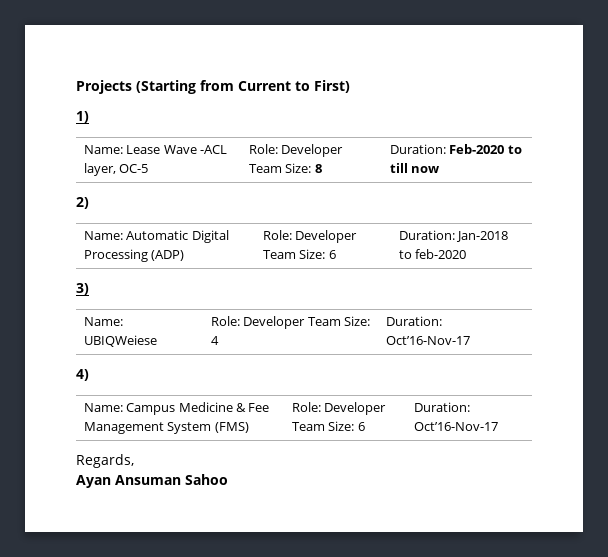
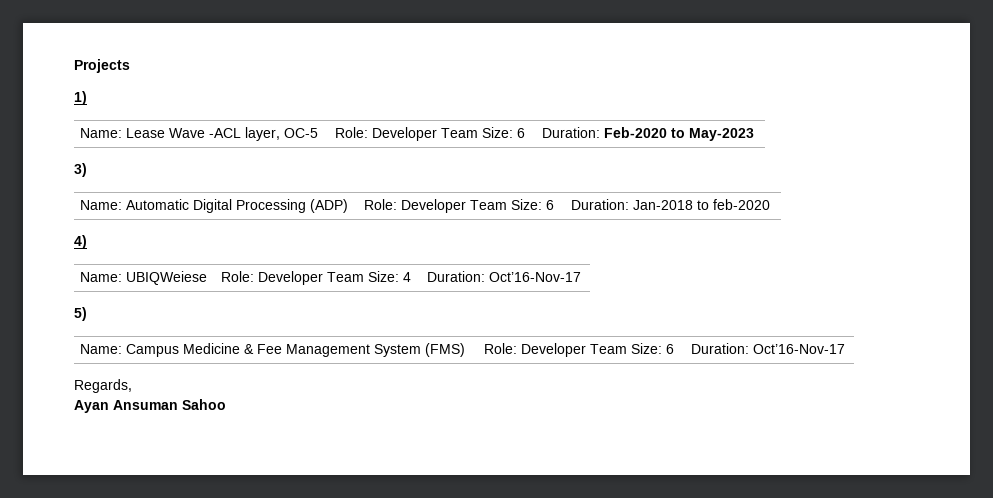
[136,80,350,94] (Starting from Current to First) -> (130, 66) none
[314,164,322,173] 8 -> [517,128,526,138] 6
[389,163,440,173] [76,197,89,209] till now // 2) -> [689,128,755,141] [74,163,87,177] May-2023 // 3)
[76,283,89,295] 3) -> [74,235,87,249] 4)
[76,369,89,381] 4) -> [74,307,87,321] 5)

